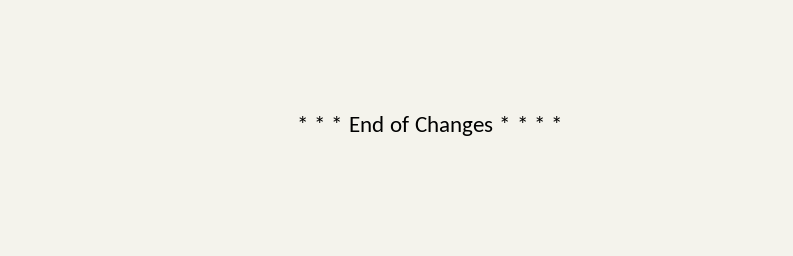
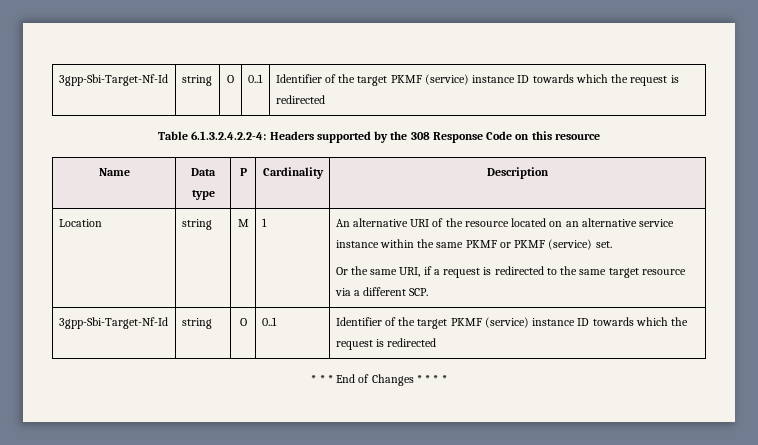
(297, 124) none -> [58,74,168,86] [181,75,212,86] [227,75,234,83] [247,74,263,83] [275,74,679,86] [275,95,325,104] [158,131,600,143] [98,168,130,176] [191,168,216,176] [191,190,215,200] [239,168,247,176] [262,167,324,179] [487,167,549,179] [58,219,102,227] [181,219,212,230] [237,219,249,227] [261,218,267,227] [335,218,675,227] [335,239,612,250] [335,266,686,278] [334,287,429,296] [58,317,168,329] [181,318,212,329] [239,318,247,326] [261,317,277,326] [335,317,689,329] [335,338,437,350] 3gpp-Sbi-Target-Nf-Id | string | O | 0..1 | Identifier of the target PKMF (service) instance ID towards which the request is redirected // Table 6.1.3.2.4.2.2-4: Headers supported by the 308 Response Code on this resource // Name | Data type | P | Cardinality | Description // Location | string | M | 1 | An alternative URI of the resource located on an alternative service instance within the same PKMF or PKMF (service) set. // Or the same URI, if a request is redirected to the same target resource via a different SCP. // 3gpp-Sbi-Target-Nf-Id | string | O | 0..1 | Identifier of the target PKMF (service) instance ID towards which the request is redirected //

